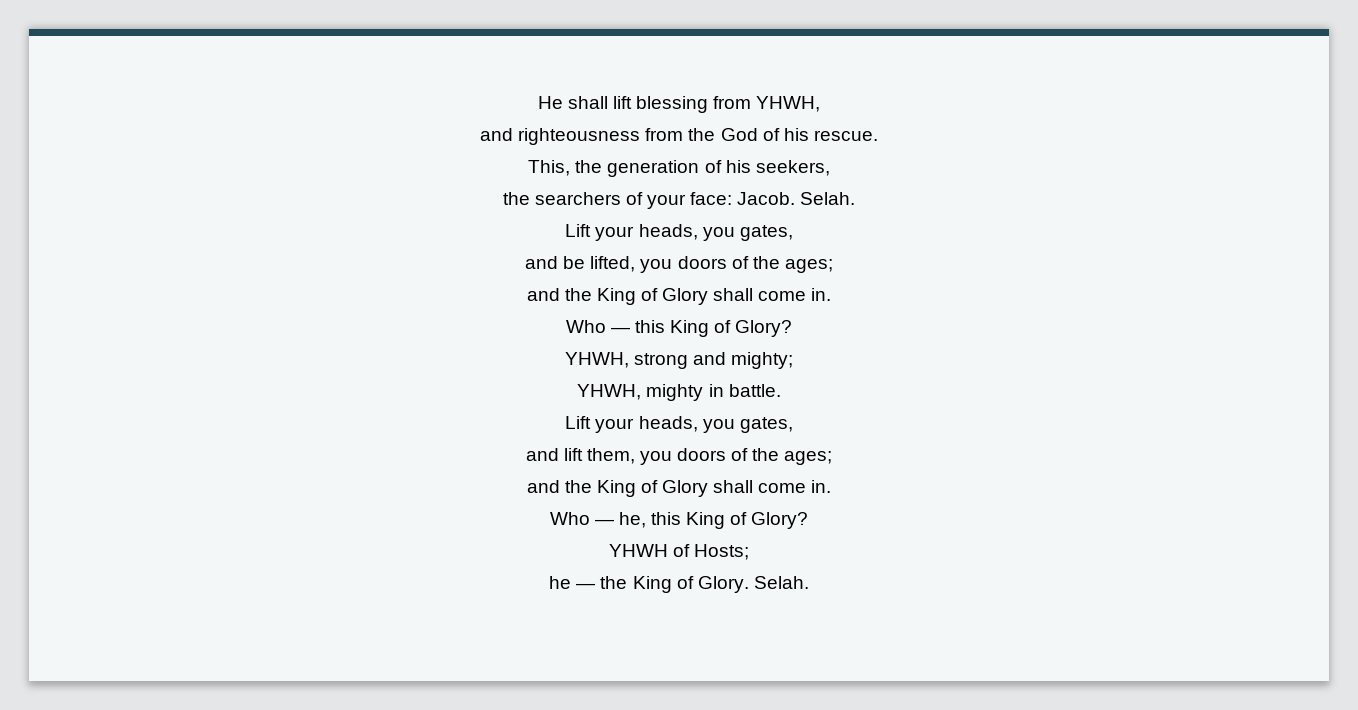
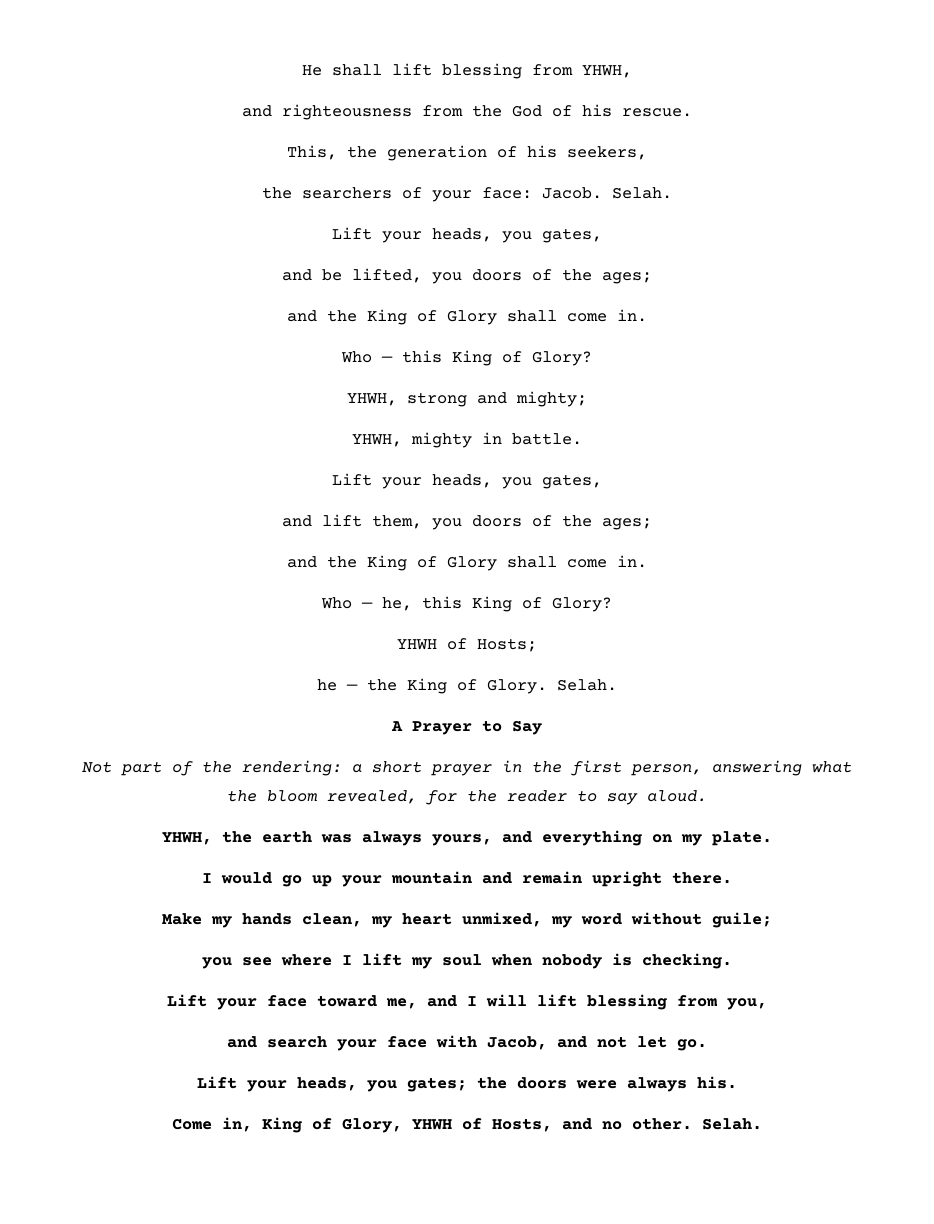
(809, 582) none -> [391,720,542,735] [82,760,852,776] [227,790,707,805] [162,830,772,846] [202,871,732,887] [162,912,772,928] [202,953,732,969] [167,994,767,1010] [227,1035,707,1051] [197,1076,737,1092] [172,1117,762,1133] // A Prayer to Say // Not part of the rendering: a short prayer in the first person, answering what the bloom revealed, for the reader to say aloud. // YHWH, the earth was always yours, and everything on my plate. // I would go up your mountain and remain upright there. // Make my hands clean, my heart unmixed, my word without guile; // you see where I lift my soul when nobody is checking. // Lift your face toward me, and I will lift blessing from you, // and search your face with Jacob, and not let go. // Lift your heads, you gates; the doors were always his. // Come in, King of Glory, YHWH of Hosts, and no other. Selah.

